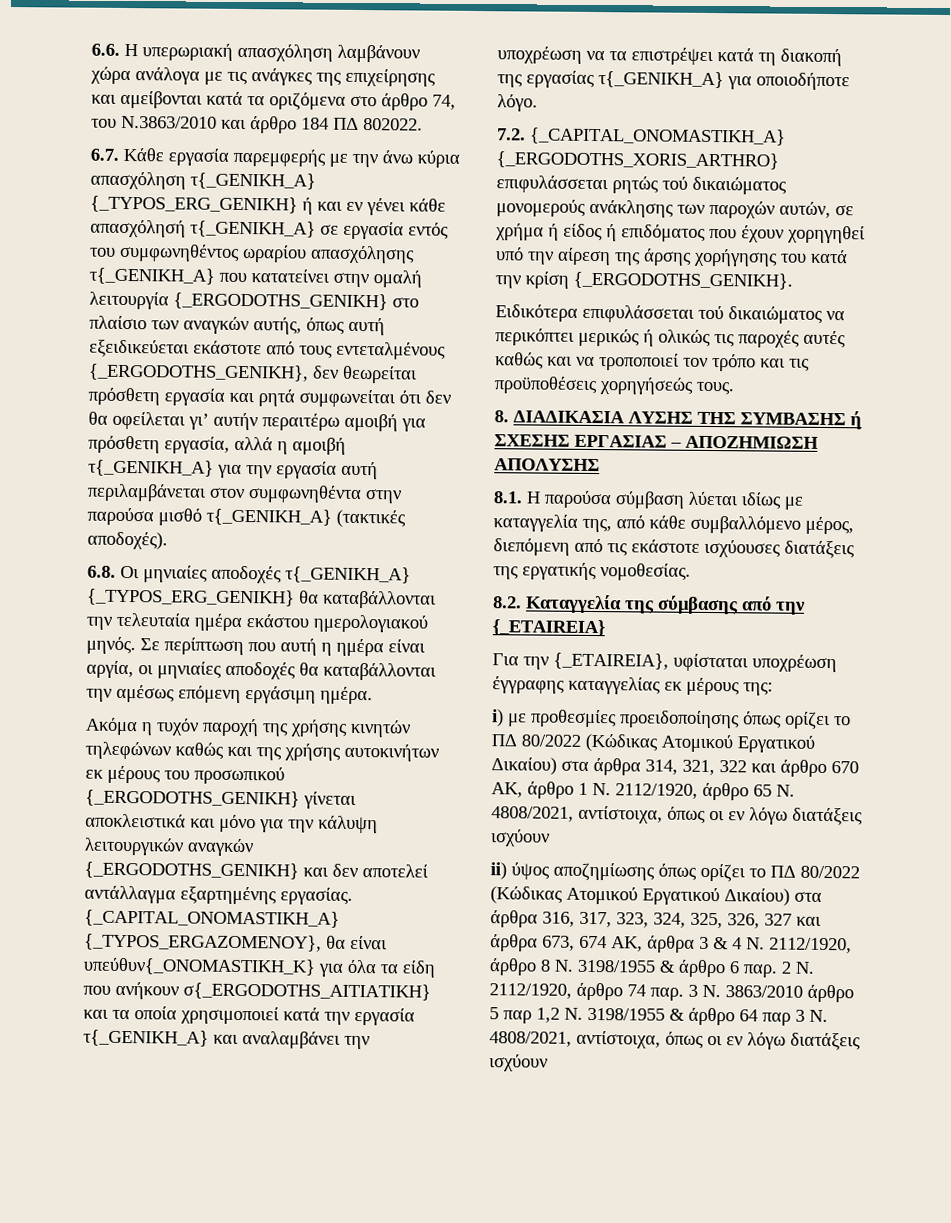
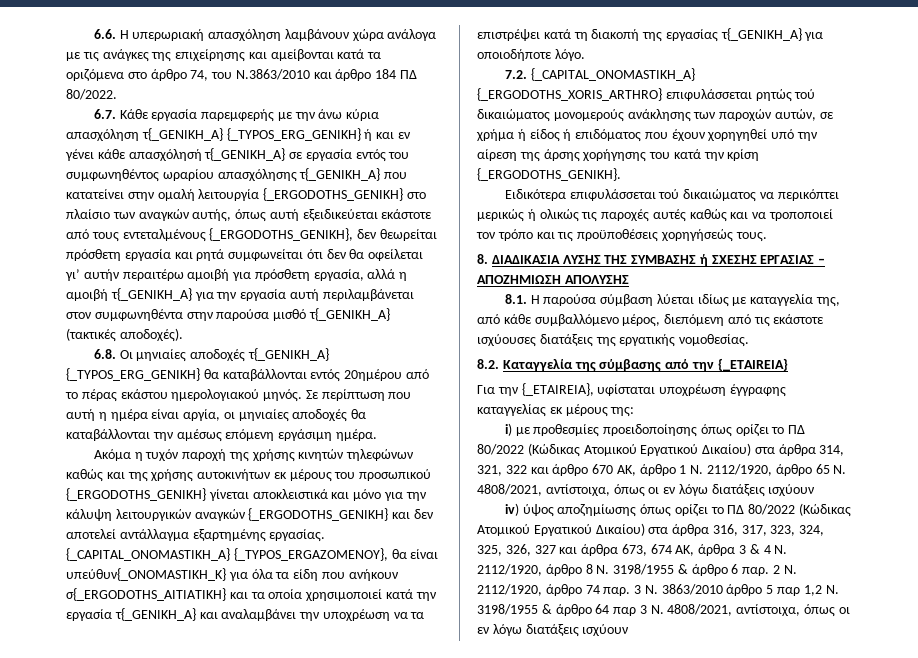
[363,118,423,131] 802022. -> [66,89,117,100] 80/2022.
[86,612,242,632] την τελευταία ημέρα -> [310,369,429,382] [65,389,117,402] εντός 20ημέρου από το πέρας
[490,862,507,880] ii) -> [504,503,519,516] iv)

